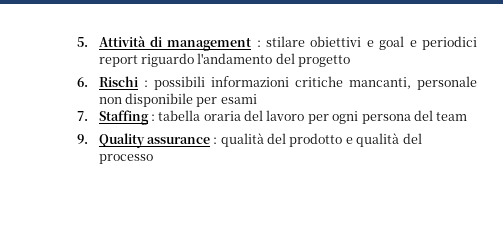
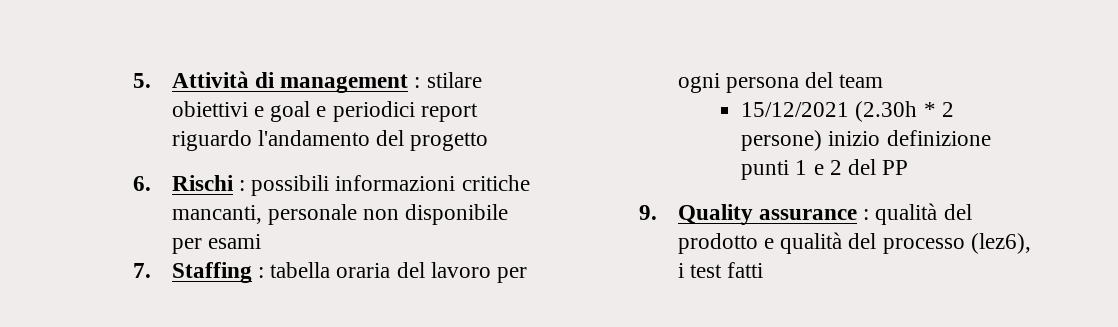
(468, 116) none -> [741,101,954,122] [741,130,991,151] [741,159,909,180] // 15/12/2021 (2.30h * 2 persone) inizio definizione punti 1 e 2 del PP
(153, 159) none -> [970,233,1031,254] [677,262,764,278] (lez6), i test fatti

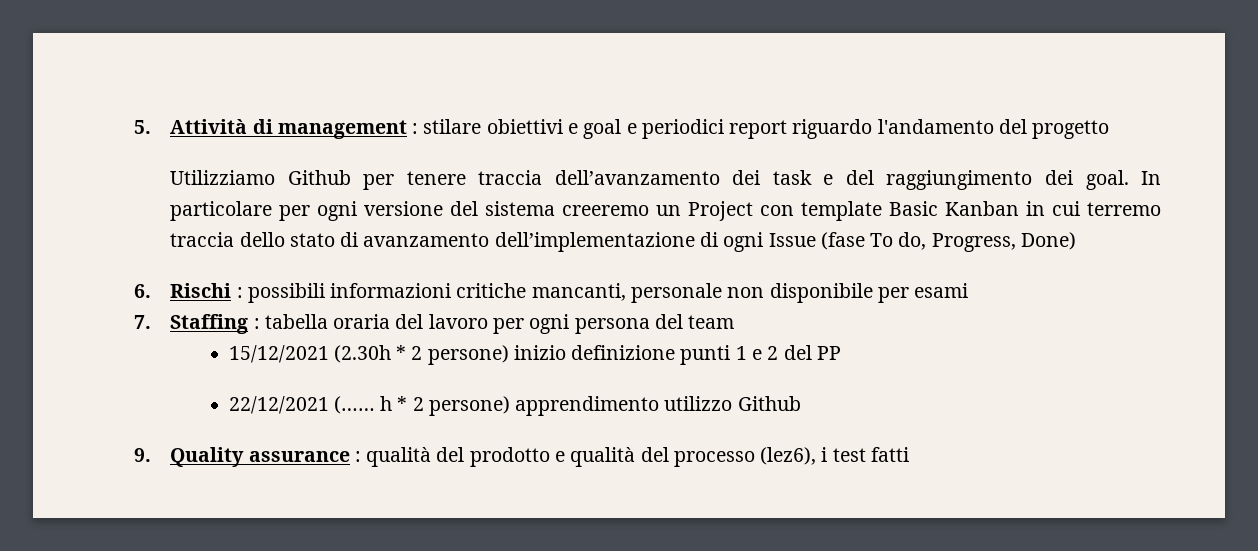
(489, 141) none -> [170,170,1161,190] [170,201,1161,221] [170,232,1076,252] // Utilizziamo Github per tenere traccia dell’avanzamento dei task e del raggiungimento dei goal. In particolare per ogni versione del sistema creeremo un Project con template Basic Kanban in cui terremo traccia dello stato di avanzamento dell’implementazione di ogni Issue (fase To do, Progress, Done)
(909, 167) none -> [228,396,801,416] // 22/12/2021 (…… h * 2 persone) apprendimento utilizzo Github

